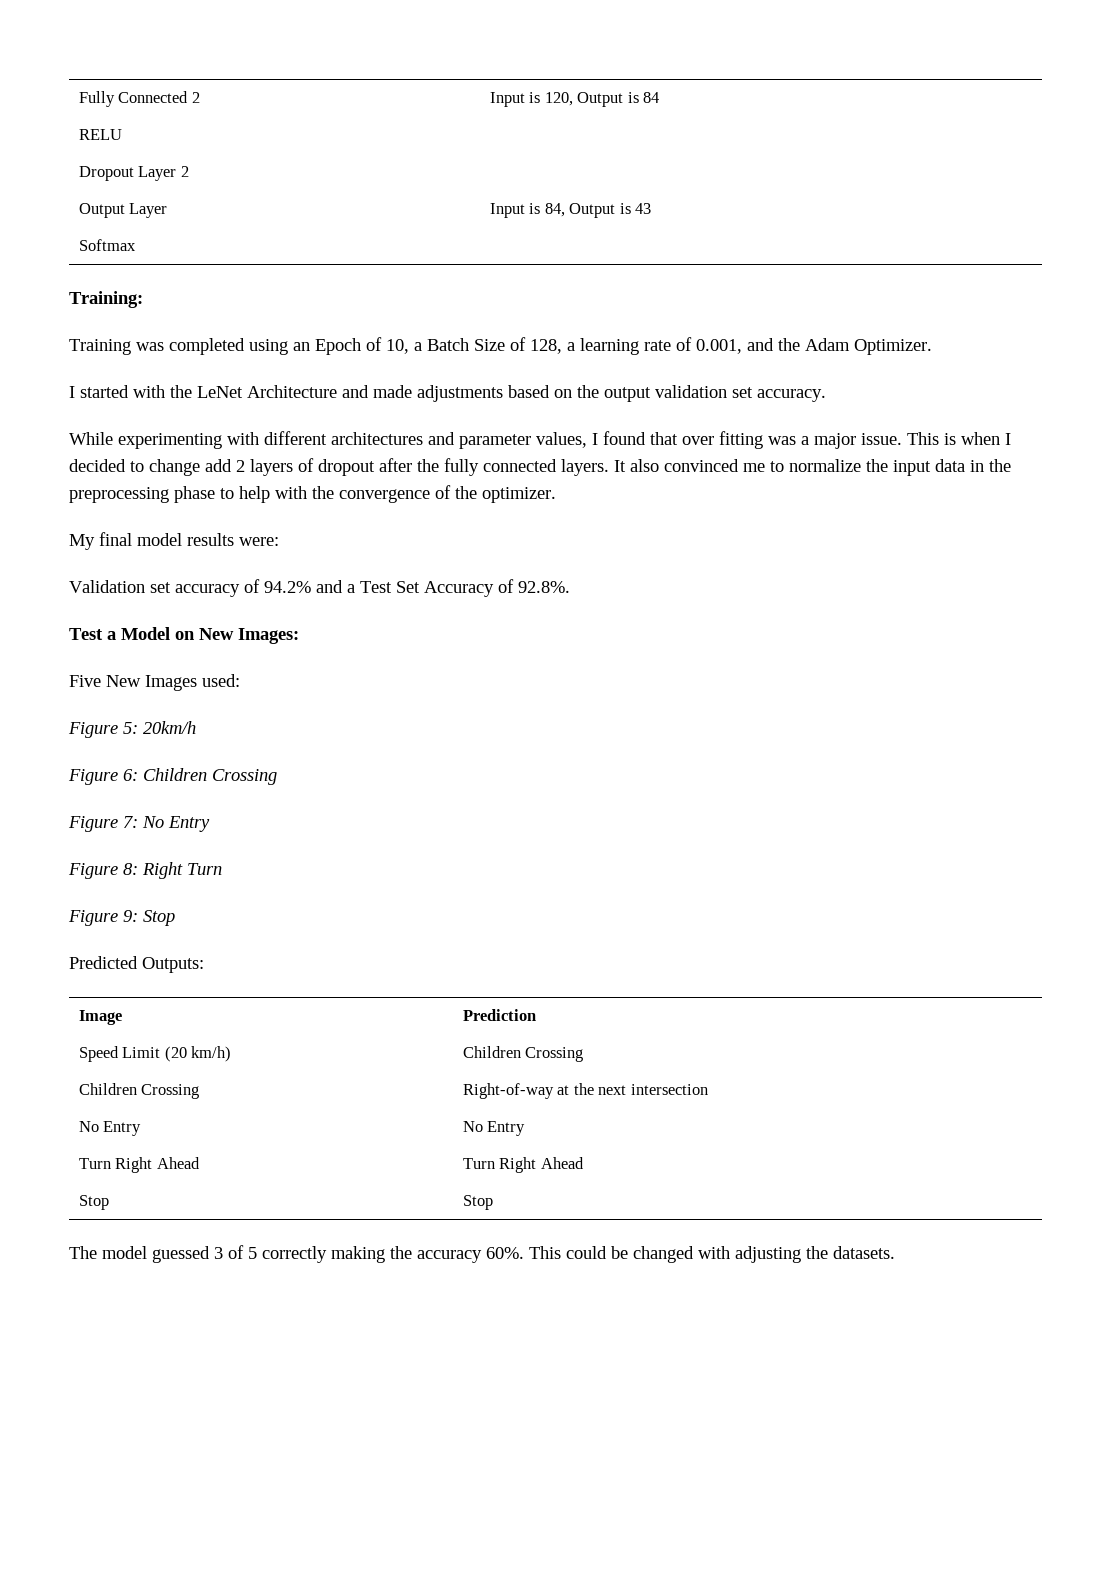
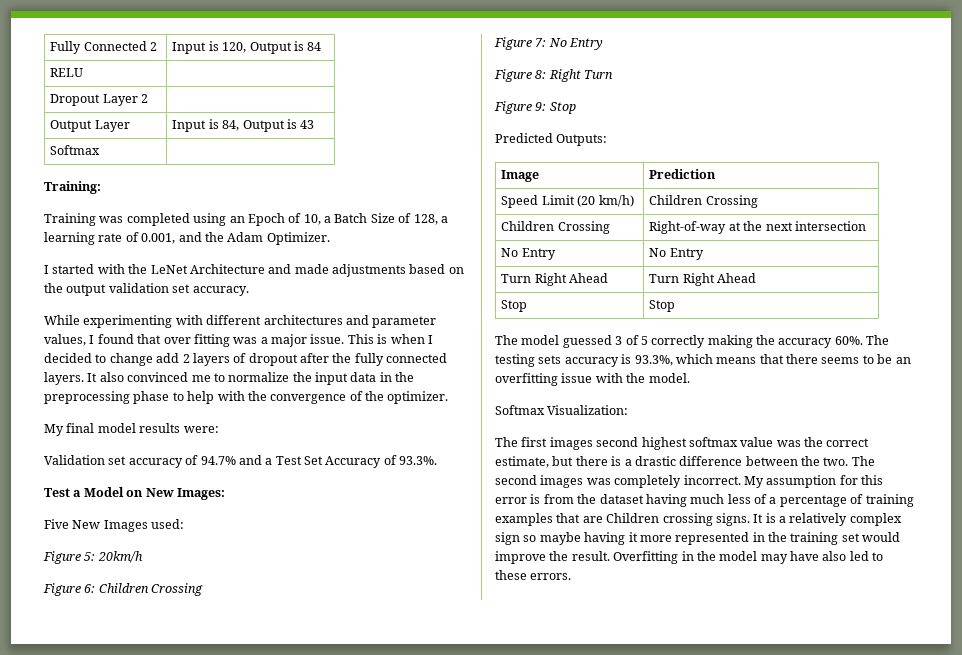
[264,581,311,593] 94.2% -> [200,456,236,465] 94.7%
[518,581,570,593] 92.8%. -> [399,456,438,465] 93.3%.
[529,1246,895,1263] This could be changed with adjusting the datasets. -> [866,335,890,345] [495,354,911,367] [495,373,690,386] [495,405,629,415] [495,437,870,450] [495,456,875,468] [495,475,883,488] [495,494,914,507] [495,513,902,526] [495,532,901,545] [495,551,884,564] [495,570,572,580] The testing sets accuracy is 93.3%, which means that there seems to be an overfitting issue with the model. // Softmax Visualization: // The first images second highest softmax value was the correct estimate, but there is a drastic difference between the two. The second images was completely incorrect. My assumption for this error is from the dataset having much less of a percentage of training examples that are Children crossing signs. It is a relatively complex sign so maybe having it more represented in the training set would improve the result. Overfitting in the model may have also led to these errors.

